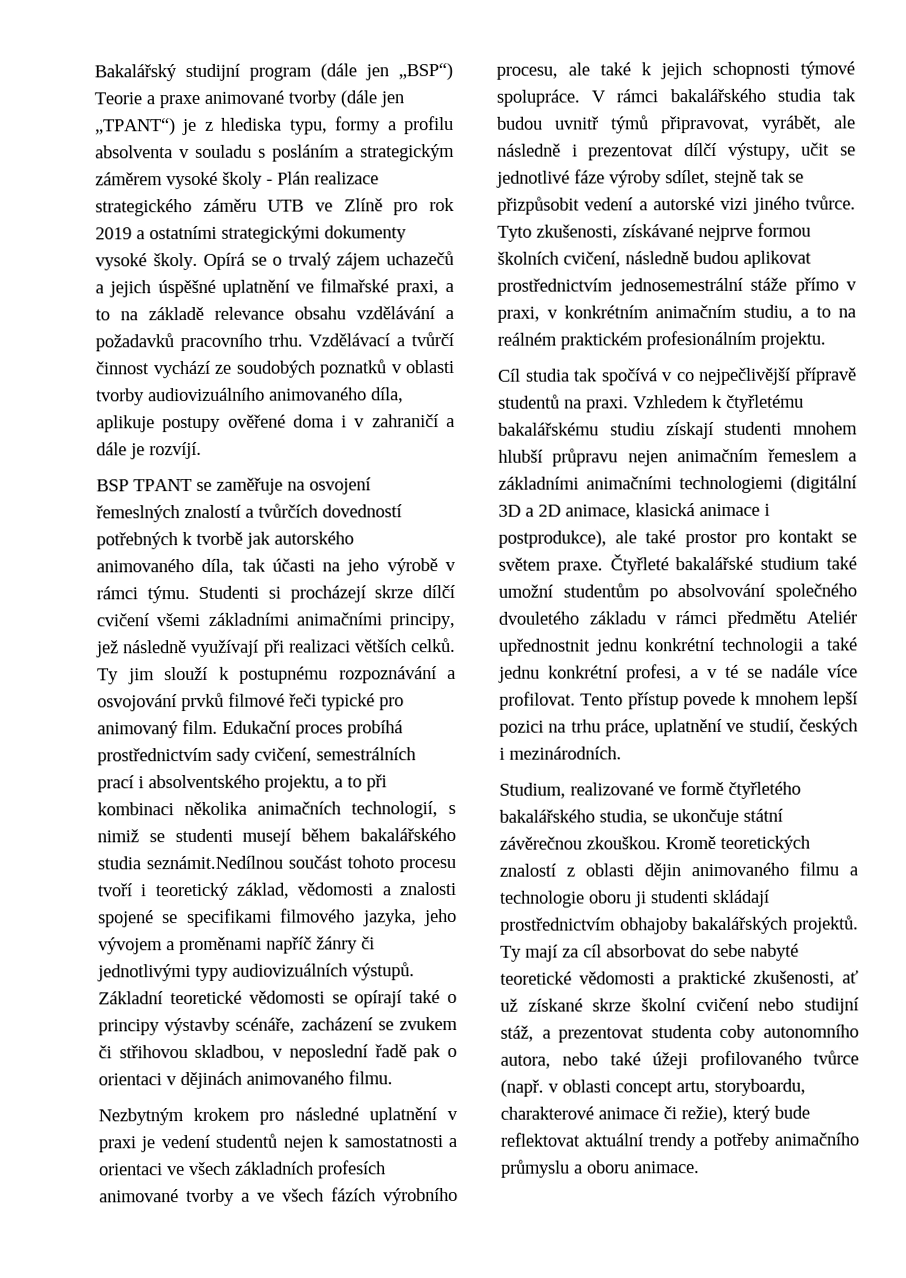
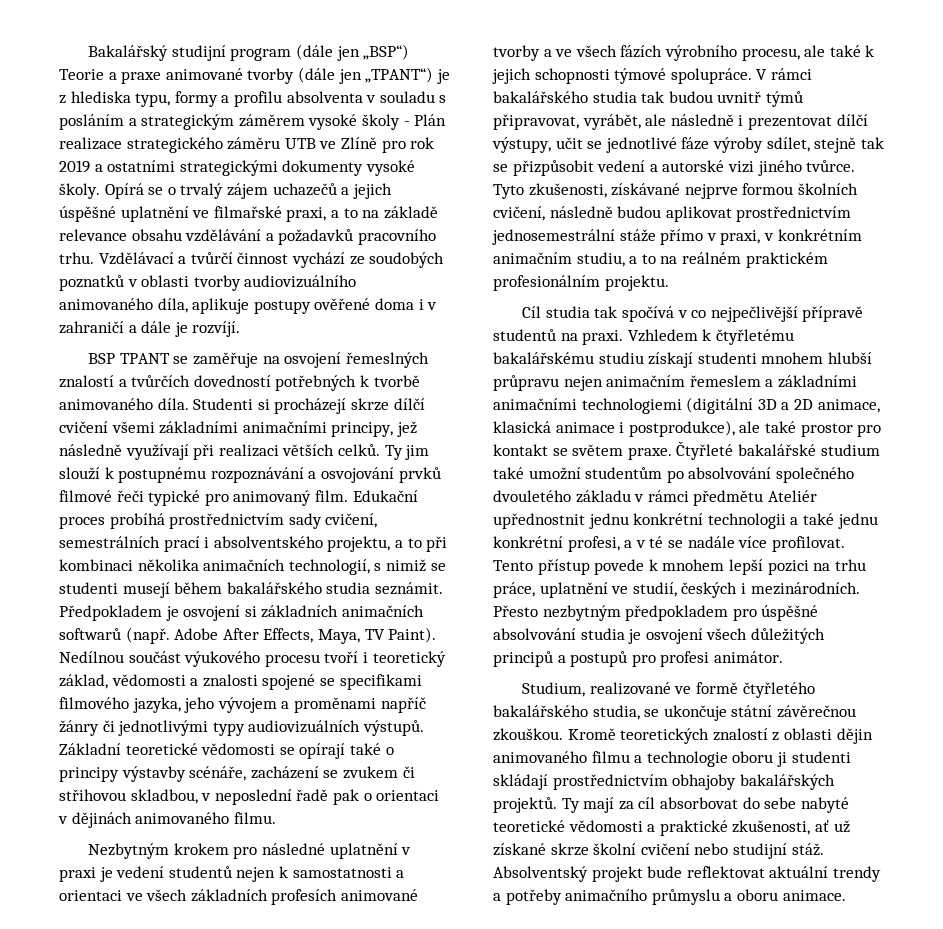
[246,531,354,549] [96,558,456,576] [96,586,190,604] jak autorského animovaného díla, tak účasti na jeho výrobě v rámci týmu. -> [59,398,189,410] animovaného díla.
[146,855,394,870] seznámit.Nedílnou součást tohoto -> [374,582,443,595] [59,605,424,621] [59,627,437,644] [59,651,261,667] seznámit. Předpokladem je osvojení si základních animačních softwarů (např. Adobe After Effects, Maya, TV Paint). Nedílnou součást výukového
(622, 753) none -> [493,605,819,621] [493,628,825,644] [493,651,783,667] Přesto nezbytným předpokladem pro úspěšné absolvování studia je osvojení všech důležitých principů a postupů pro profesi animátor.
[500,1024,859,1043] [500,1050,859,1070] [500,1078,806,1097] [500,1105,771,1124] stáž, a prezentovat studenta coby autonomního autora, nebo také úžeji profilovaného tvůrce (např. v oblasti concept artu, storyboardu, charakterové animace či režie), který -> [791,843,824,856] [493,866,643,882] stáž. Absolventský projekt

